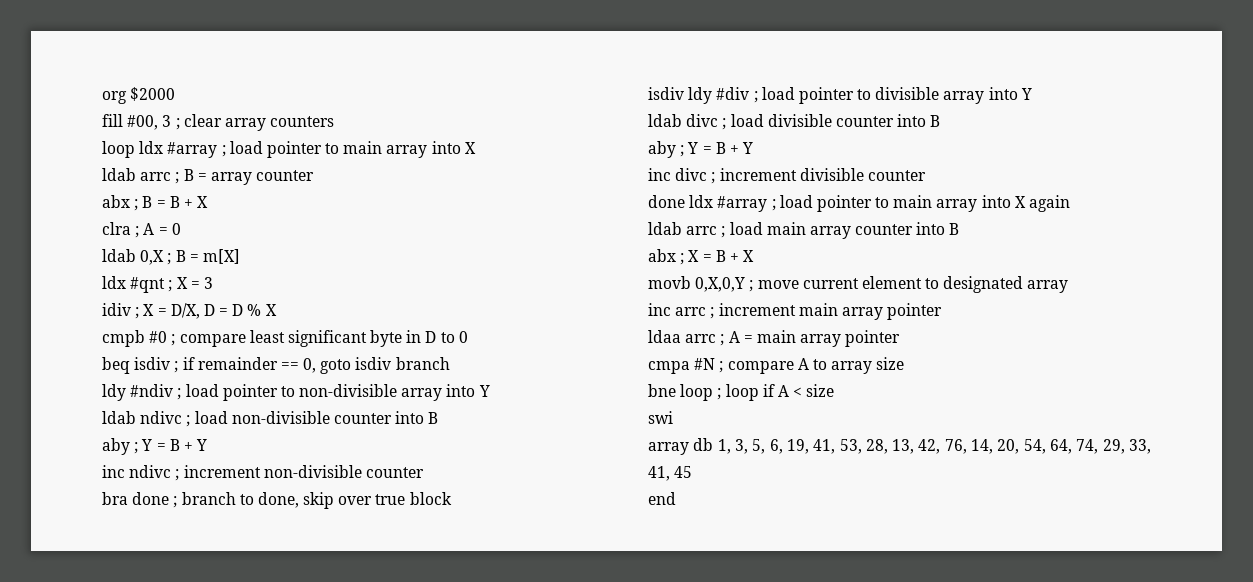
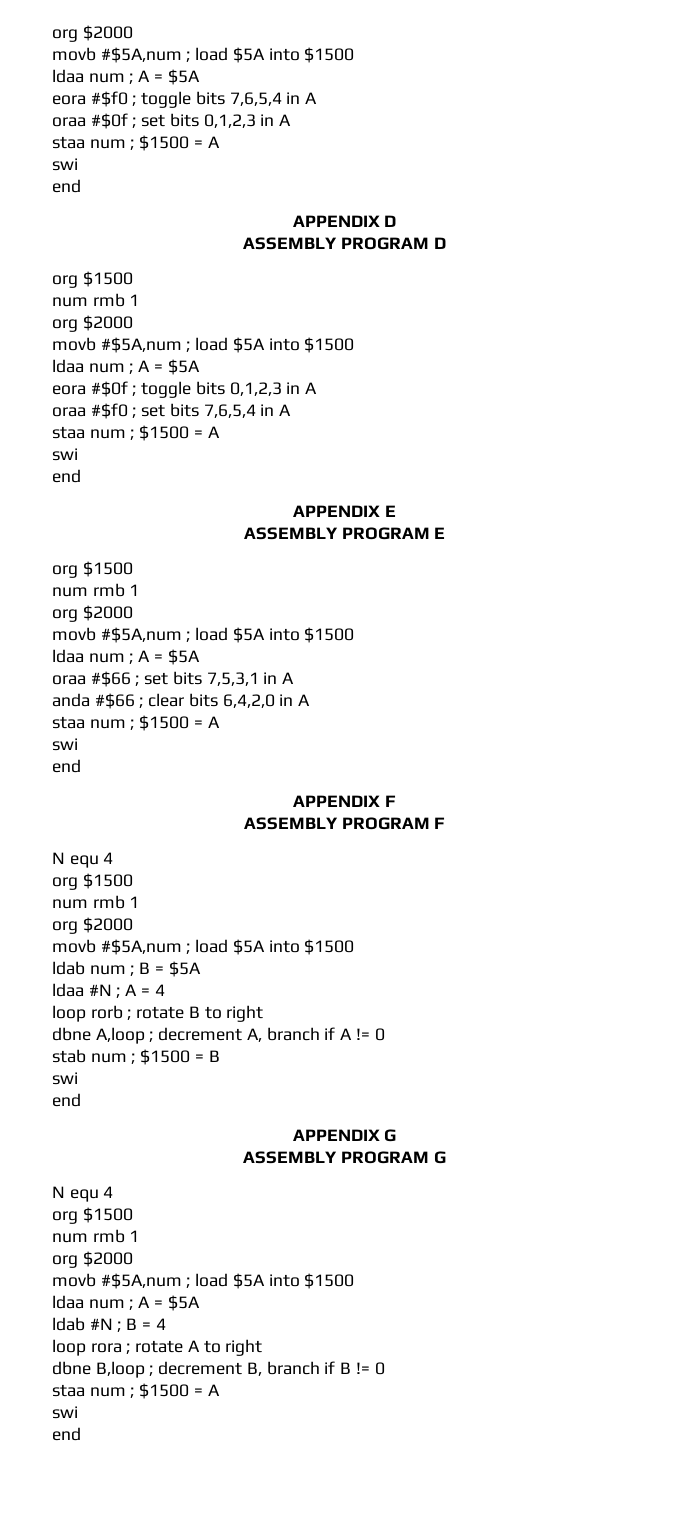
[102,87,176,104] [102,114,335,131] [102,141,476,158] [102,168,315,185] [102,195,209,211] [102,222,181,238] [102,249,240,265] [102,276,213,293] [102,303,277,319] [102,330,468,347] [102,357,450,374] [102,384,490,401] [102,411,439,427] [102,438,208,455] [102,465,424,481] [102,492,452,509] [648,87,1032,104] [648,114,941,130] [648,141,754,158] [648,168,926,184] [648,195,1071,212] [648,222,960,239] [648,249,755,265] [648,276,1069,293] [648,303,943,320] [648,330,901,347] [648,357,905,374] [648,384,835,401] [648,411,673,424] [648,438,1151,455] [648,466,693,481] org $2000 // fill #00, 3 ; clear array counters // loop ldx #array ; load pointer to main array into X // ldab arrc ; B = array counter // abx ; B = B + X // clra ; A = 0 // ldab 0,X ; B = m[X] // ldx #qnt ; X = 3 // idiv ; X = D/X, D = D % X // cmpb #0 ; compare least significant byte in D to 0 // beq isdiv ; if remainder == 0, goto isdiv branch // ldy #ndiv ; load pointer to non-divisible array into Y // ldab ndivc ; load non-divisible counter into B // aby ; Y = B + Y // inc ndivc ; increment non-divisible counter // bra done ; branch to done, skip over true block // isdiv ldy #div ; load pointer to divisible array into Y // ldab divc ; load divisible counter into B // aby ; Y = B + Y // inc divc ; increment divisible counter // done ldx #array ; load pointer to main array into X again // ldab arrc ; load main array counter into B // abx ; X = B + X // movb 0,X,0,Y ; move current element to designated array // inc arrc ; increment main array pointer // ldaa arrc ; A = main array pointer // cmpa #N ; compare A to array size // bne loop ; loop if A < size // swi // array db 1, 3, 5, 6, 19, 41, 53, 28, 13, 42, 76, 14, 20, 54, 64, 74, 29, 33, 41, 45 -> [52,25,133,42] [52,47,355,63] [52,69,200,85] [52,91,318,108] [52,113,292,129] [52,135,220,151] [52,158,78,171] [52,179,81,193] [292,215,397,227] [243,237,446,250] [52,271,133,288] [52,293,140,307] [52,315,133,332] [52,337,355,353] [52,359,200,375] [52,381,318,398] [52,403,292,419] [52,425,220,441] [52,448,78,461] [52,469,81,483] [293,505,396,517] [243,527,446,540] [52,561,133,578] [52,583,140,597] [52,605,133,622] [52,627,355,643] [52,649,200,665] [52,671,295,687] [52,693,311,709] [52,715,220,731] [52,738,78,751] [52,759,81,773] [293,795,396,807] [243,817,446,830] [52,852,114,868] [52,873,133,890] [52,895,140,909] [52,917,133,934] [52,939,355,955] [52,961,201,977] [52,983,165,998] [52,1005,264,1022] [52,1027,385,1044] [52,1049,220,1065] [52,1072,78,1085] [52,1093,81,1107] [292,1129,397,1142] [243,1151,446,1164] [52,1186,114,1202] [52,1207,133,1224] [52,1229,140,1243] [52,1251,133,1268] [52,1273,355,1289] [52,1295,200,1311] [52,1317,166,1332] [52,1339,263,1356] [52,1361,385,1378] [52,1383,220,1399] [52,1406,78,1419] org $2000 // movb #$5A,num ; load $5A into $1500 // ldaa num ; A = $5A // eora #$f0 ; toggle bits 7,6,5,4 in A // oraa #$0f ; set bits 0,1,2,3 in A // staa num ; $1500 = A // swi // end // APPENDIX D // ASSEMBLY PROGRAM D // org $1500 // num rmb 1 // org $2000 // movb #$5A,num ; load $5A into $1500 // ldaa num ; A = $5A // eora #$0f ; toggle bits 0,1,2,3 in A // oraa #$f0 ; set bits 7,6,5,4 in A // staa num ; $1500 = A // swi // end // APPENDIX E // ASSEMBLY PROGRAM E // org $1500 // num rmb 1 // org $2000 // movb #$5A,num ; load $5A into $1500 // ldaa num ; A = $5A // oraa #$66 ; set bits 7,5,3,1 in A // anda #$66 ; clear bits 6,4,2,0 in A // staa num ; $1500 = A // swi // end // APPENDIX F // ASSEMBLY PROGRAM F // N equ 4 // org $1500 // num rmb 1 // org $2000 // movb #$5A,num ; load $5A into $1500 // ldab num ; B = $5A // ldaa #N ; A = 4 // loop rorb ; rotate B to right // dbne A,loop ; decrement A, branch if A != 0 // stab num ; $1500 = B // swi // end // APPENDIX G // ASSEMBLY PROGRAM G // N equ 4 // org $1500 // num rmb 1 // org $2000 // movb #$5A,num ; load $5A into $1500 // ldaa num ; A = $5A // ldab #N ; B = 4 // loop rora ; rotate A to right // dbne B,loop ; decrement B, branch if B != 0 // staa num ; $1500 = A // swi

